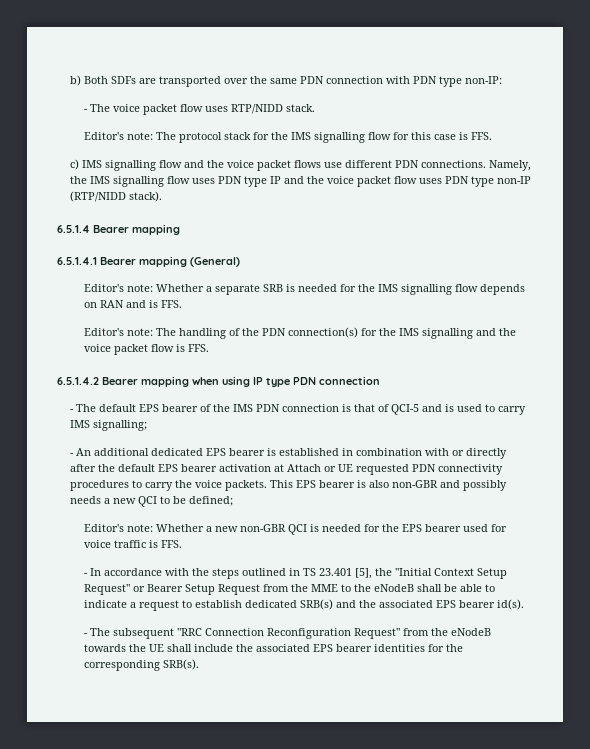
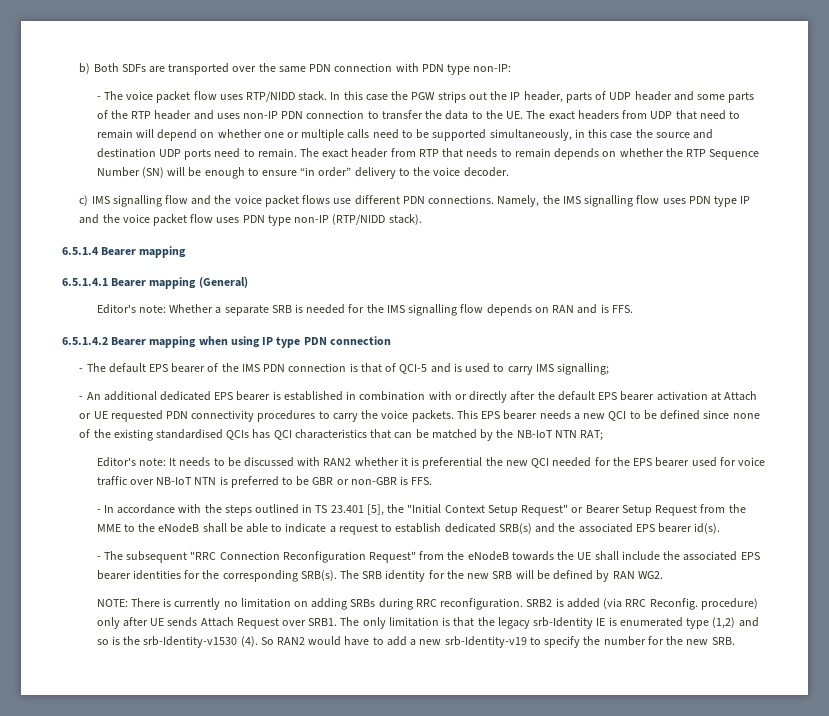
[83,132,492,143] // Editor's note: The protocol stack for the IMS signalling flow for this case is FFS. -> [330,91,755,103] [96,110,741,120] [96,129,714,141] [96,148,760,160] [96,167,509,179] In this case the PGW strips out the IP header, parts of UDP header and some parts of the RTP header and uses non-IP PDN connection to transfer the data to the UE. The exact headers from UDP that need to remain will depend on whether one or multiple calls need to be supported simultaneously, in this case the source and destination UDP ports need to remain. The exact header from RTP that needs to remain depends on whether the RTP Sequence Number (SN) will be enough to ensure “in order” delivery to the voice decoder.
[83,327,516,339] [83,344,209,355] // Editor's note: The handling of the PDN connection(s) for the IMS signalling and the voice packet flow is FFS. -> (633, 309) none
[357,480,508,491] is also non-GBR and possibly -> (538, 415) none
[189,496,234,506] [83,524,319,535] defined; // Editor's note: Whether a new non-GBR QCI is -> [660,410,760,420] [79,429,604,441] [96,457,550,469] defined since none of the existing standardised QCIs has QCI characteristics that can be matched by the NB-IoT NTN RAT; // Editor's note: It needs to be discussed with RAN2 whether it is preferential the new QCI
(146, 544) none -> [129,476,397,488] over NB-IoT NTN is preferred to be GBR or non-GBR
(199, 664) none -> [340,570,663,582] [96,598,758,610] [96,617,759,629] [96,636,735,648] The SRB identity for the new SRB will be defined by RAN WG2. // NOTE: There is currently no limitation on adding SRBs during RRC reconfiguration. SRB2 is added (via RRC Reconfig. procedure) only after UE sends Attach Request over SRB1. The only limitation is that the legacy srb-Identity IE is enumerated type (1,2) and so is the srb-Identity-v1530 (4). So RAN2 would have to add a new srb-Identity-v19 to specify the number for the new SRB.

